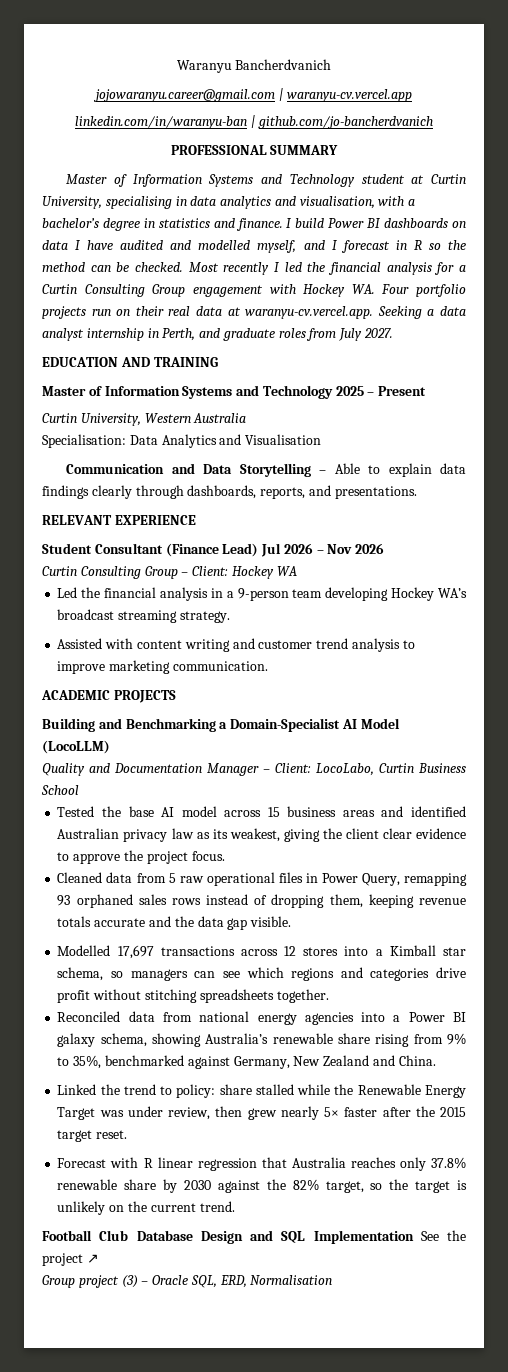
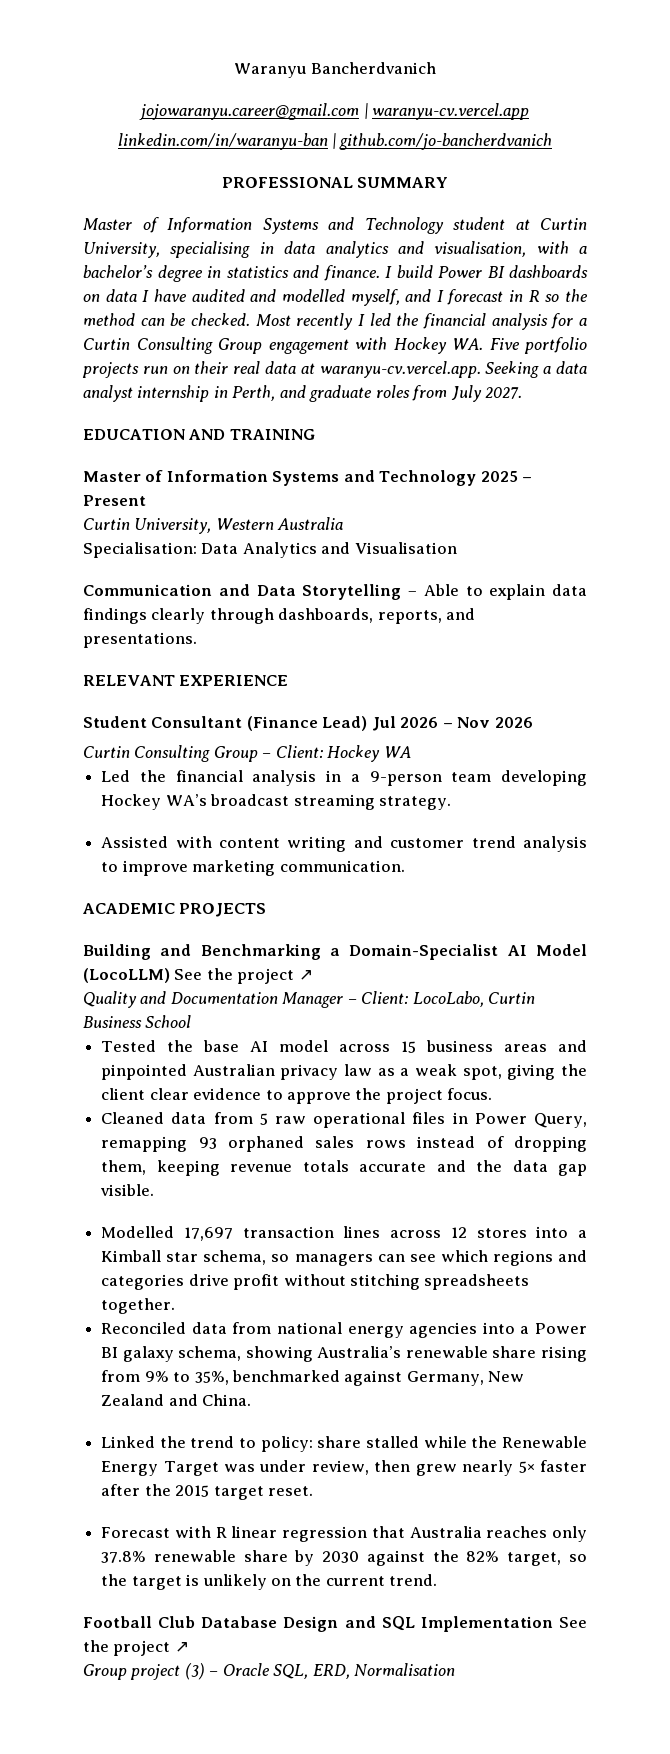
[381,284,410,294] Four -> [489,338,520,350] Five
(110, 747) none -> [174,968,313,984] See the project ↗
[411,806,467,817] identified -> [101,1064,188,1080] pinpointed
[212,828,280,842] its weakest, -> [400,1064,502,1080] a weak spot,
[160,946,235,956] transactions -> [242,1226,381,1238] transaction lines

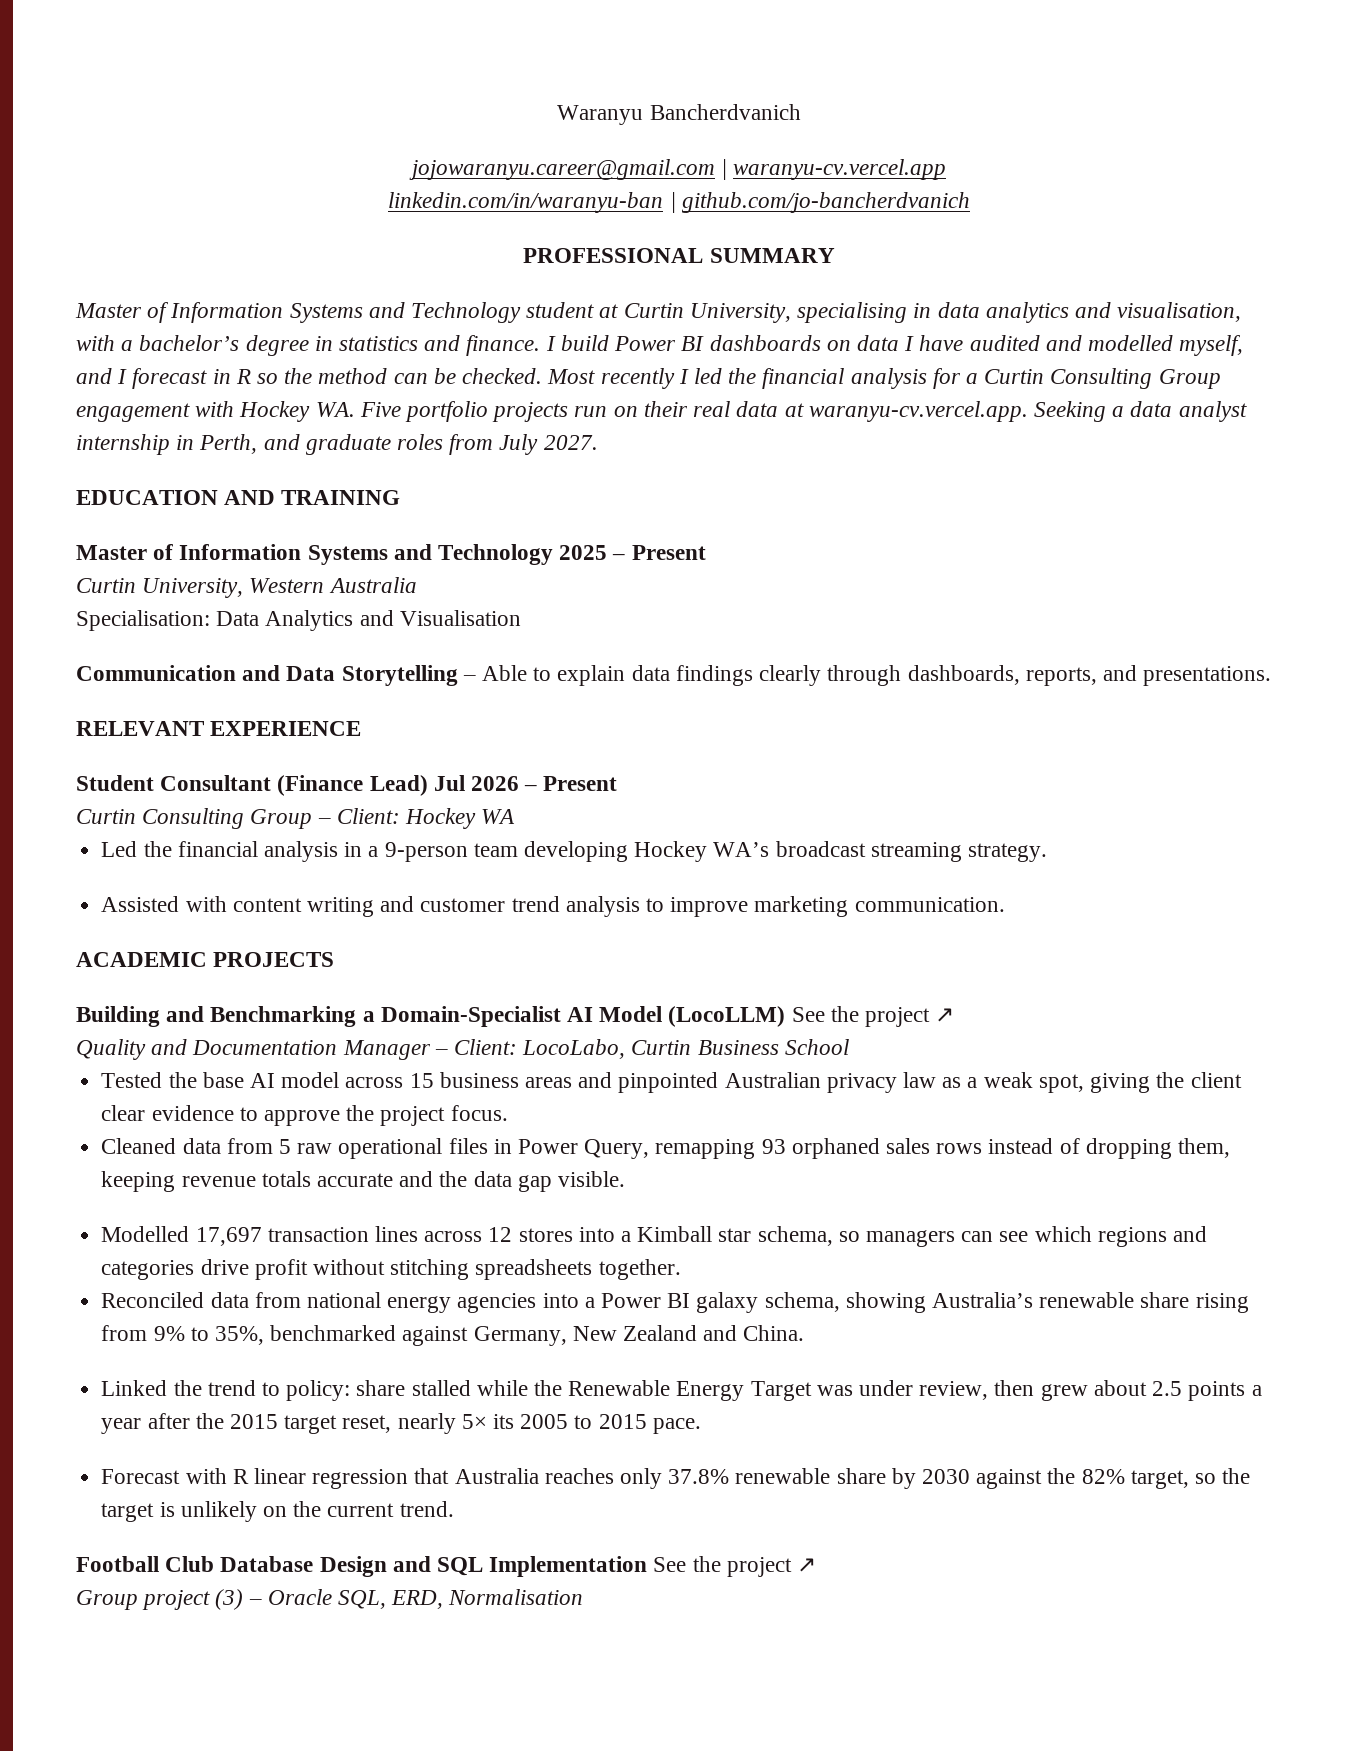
[457,717,533,728] Nov 2026 -> [543,776,618,791] Present
[462,1460,587,1476] [101,1484,313,1500] nearly 5× faster after the 2015 target reset. -> [1093,1380,1262,1401] [101,1413,701,1434] about 2.5 points a year after the 2015 target reset, nearly 5× its 2005 to 2015 pace.

